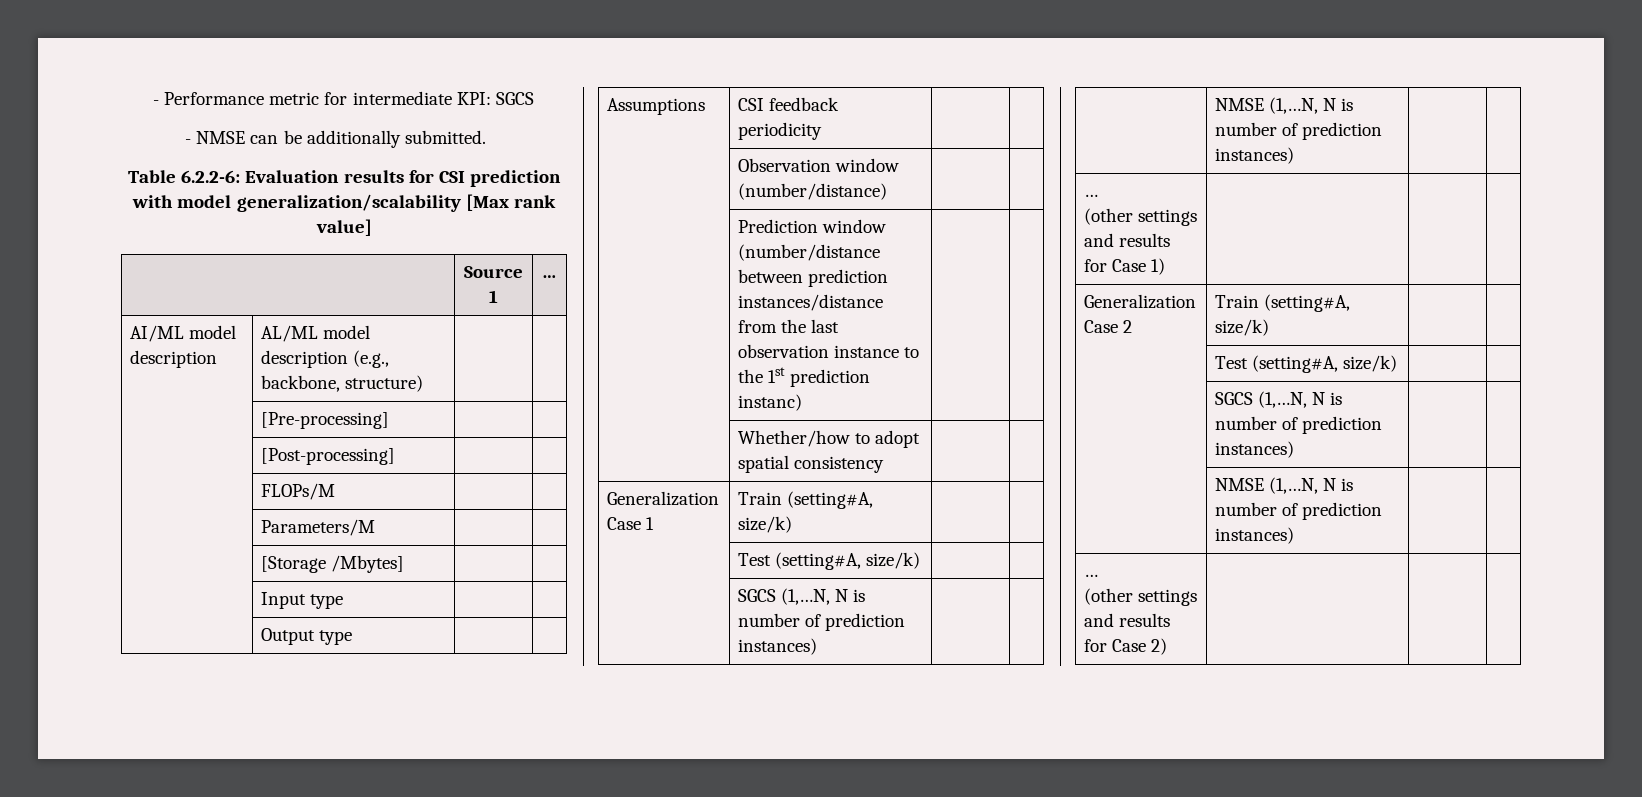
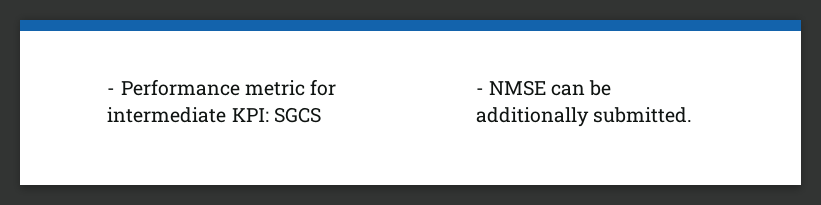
[128,170,561,187] [132,194,556,212] [315,219,372,236] [464,266,523,278] [489,290,498,303] [542,275,557,278] [129,325,237,342] [129,350,217,368] [260,325,371,342] [260,350,390,368] [260,375,424,392] [260,412,389,429] [260,448,395,465] [260,483,335,500] [260,519,375,536] [260,555,405,573] [260,592,344,609] [260,628,353,645] [606,98,705,115] [737,97,840,111] [737,122,822,140] [737,158,900,172] [737,183,887,200] [737,219,887,233] [737,244,880,261] [737,269,889,287] [737,294,883,311] [737,319,840,333] [737,344,920,358] [737,367,871,387] [737,394,802,411] [737,430,921,448] [737,455,885,473] [606,491,719,506] [606,517,655,530] [737,491,874,509] [737,516,792,533] [737,552,921,570] [737,588,866,605] [737,613,906,631] [737,638,817,655] [1214,97,1354,114] [1214,122,1383,140] [1214,147,1294,164] [1083,194,1098,197] [1083,208,1198,226] [1083,233,1171,247] [1083,258,1166,275] [1083,294,1196,309] [1083,320,1133,333] [1214,294,1351,312] [1214,319,1269,336] [1214,355,1398,373] [1214,391,1343,408] [1214,416,1383,434] [1214,441,1294,458] [1214,477,1354,494] [1214,502,1383,520] [1214,527,1294,544] [1083,574,1098,577] [1083,588,1198,606] [1083,613,1171,627] [1083,638,1168,655] // Table 6.2.2-6: Evaluation results for CSI prediction with model generalization/scalability [Max rank value] // | Source 1 | … // AI/ML model description | AL/ML model description (e.g., backbone, structure) | | // | [Pre-processing] | | // | [Post-processing] | | // | FLOPs/M | | // | Parameters/M | | // | [Storage /Mbytes] | | // | Input type | | // | Output type | | // Assumptions | CSI feedback periodicity | | // | Observation window (number/distance) | | // | Prediction window (number/distance between prediction instances/distance from the last observation instance to the 1st prediction instanc) | | // | Whether/how to adopt spatial consistency | | // Generalization Case 1 | Train (setting#A, size/k) | | // | Test (setting#A, size/k) | | // | SGCS (1,…N, N is number of prediction instances) | | // | NMSE (1,…N, N is number of prediction instances) | | // … // (other settings and results for Case 1) | | | // Generalization Case 2 | Train (setting#A, size/k) | | // | Test (setting#A, size/k) | | // | SGCS (1,…N, N is number of prediction instances) | | // | NMSE (1,…N, N is number of prediction instances) | | // … // (other settings and results for Case 2) | | | -> (692, 115) none

